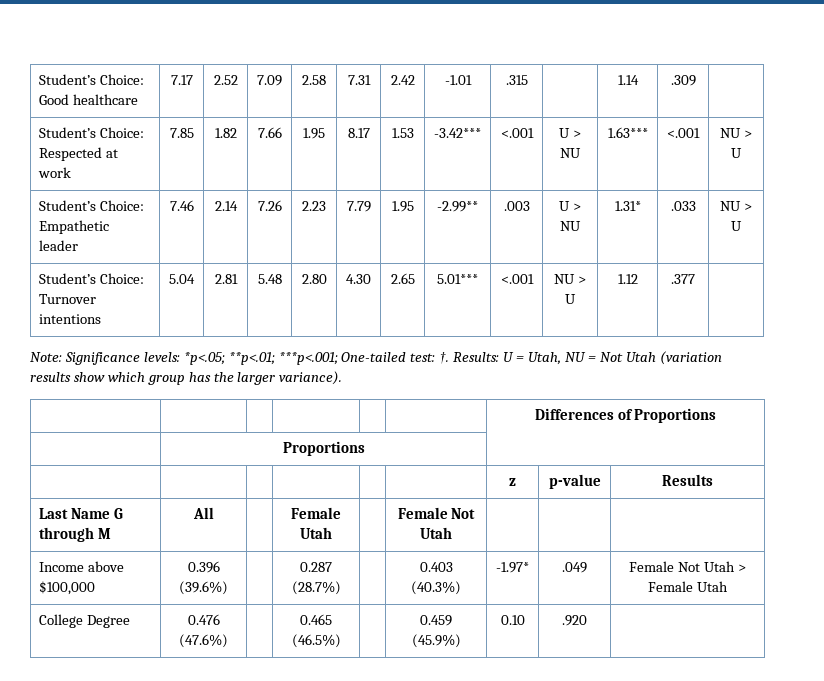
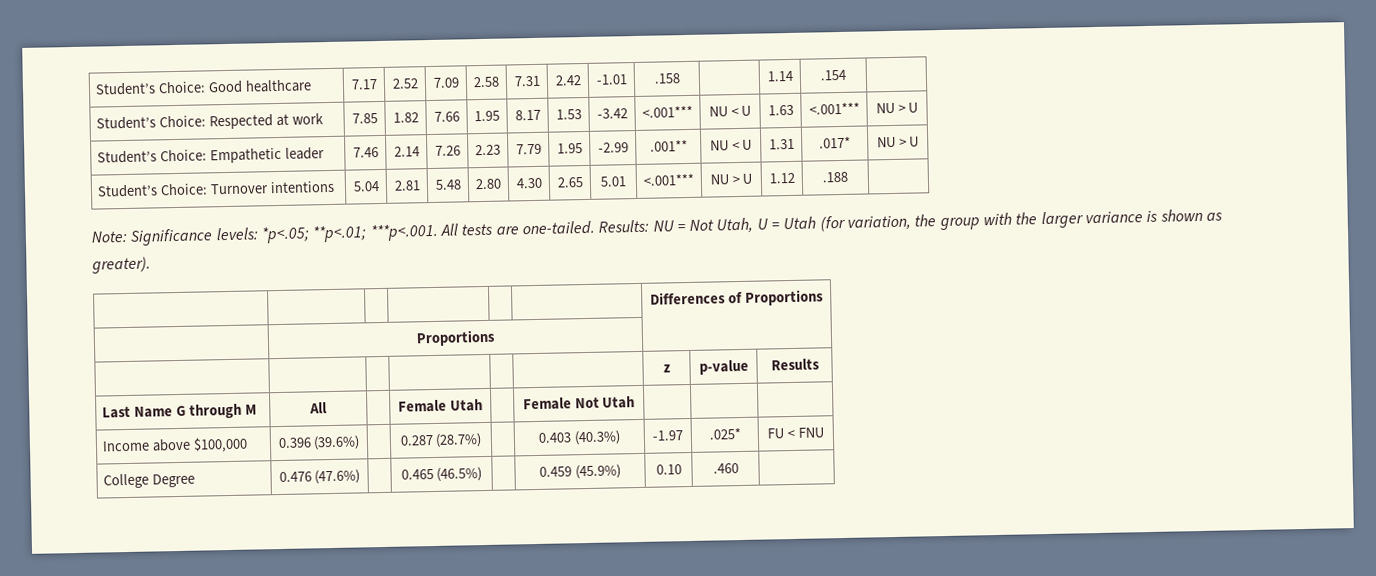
[505,75,528,85] .315 -> [653,73,680,84] .158
[670,75,696,86] .309 -> [820,69,846,81] .154
[434,128,481,138] [500,128,534,138] [559,128,581,138] [560,148,581,158] [607,127,648,138] [667,128,700,138] -3.42*** | <.001 | U > NU | 1.63*** | <.001 -> [596,108,628,119] [642,105,693,118] [708,105,752,117] [767,104,794,116] [808,102,860,115] -3.42 | <.001*** | NU < U | 1.63 | <.001***
[437,201,478,212] [503,201,530,211] [559,201,581,211] [560,221,581,231] [614,201,641,211] [670,201,696,211] -2.99** | .003 | U > NU | 1.31* | .033 -> [597,142,629,153] [649,139,688,152] [709,139,753,151] [768,138,795,150] [819,136,851,149] -2.99 | .001** | NU < U | 1.31 | .017*
[437,274,478,284] [500,274,534,284] 5.01*** | <.001 -> [600,176,626,187] [643,173,694,186] 5.01 | <.001***
[671,274,695,284] .377 -> [822,171,848,183] .188
[278,351,722,365] [30,371,343,385] ***p<.001; One-tailed test: †. Results: U = Utah, NU = Not Utah (variation results show which group has the larger variance). -> [369,208,1223,242] [92,256,151,274] ***p<.001. All tests are one-tailed. Results: NU = Not Utah, U = Utah (for variation, the group with the larger variance is shown as greater).
[496,562,529,573] [562,562,587,573] [629,561,746,572] [648,581,728,592] -1.97* | .049 | Female Not Utah > Female Utah -> [652,430,683,441] [708,427,741,440] [767,427,824,439] -1.97 | .025* | FU < FNU
[562,615,587,626] .920 -> [712,463,739,474] .460

